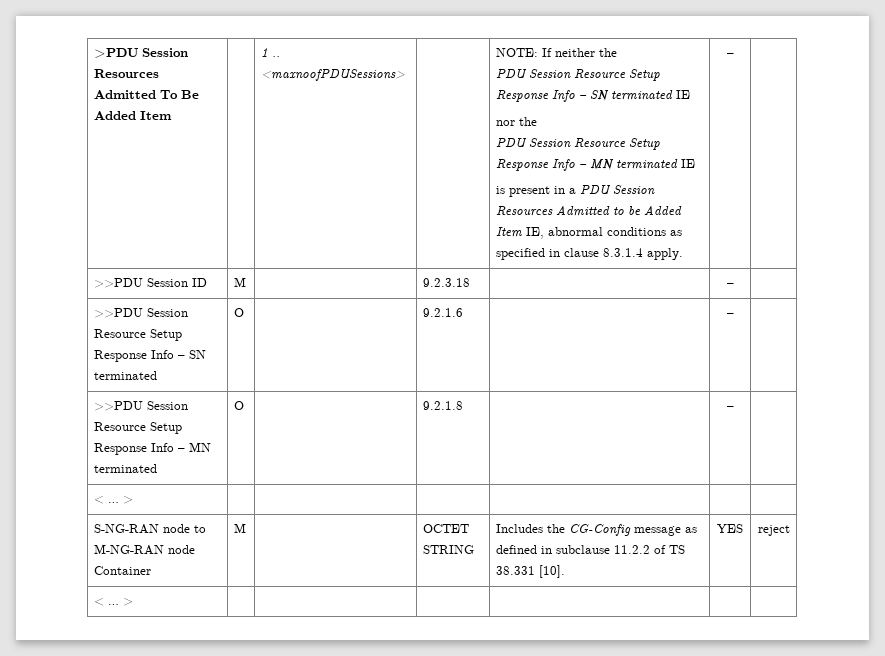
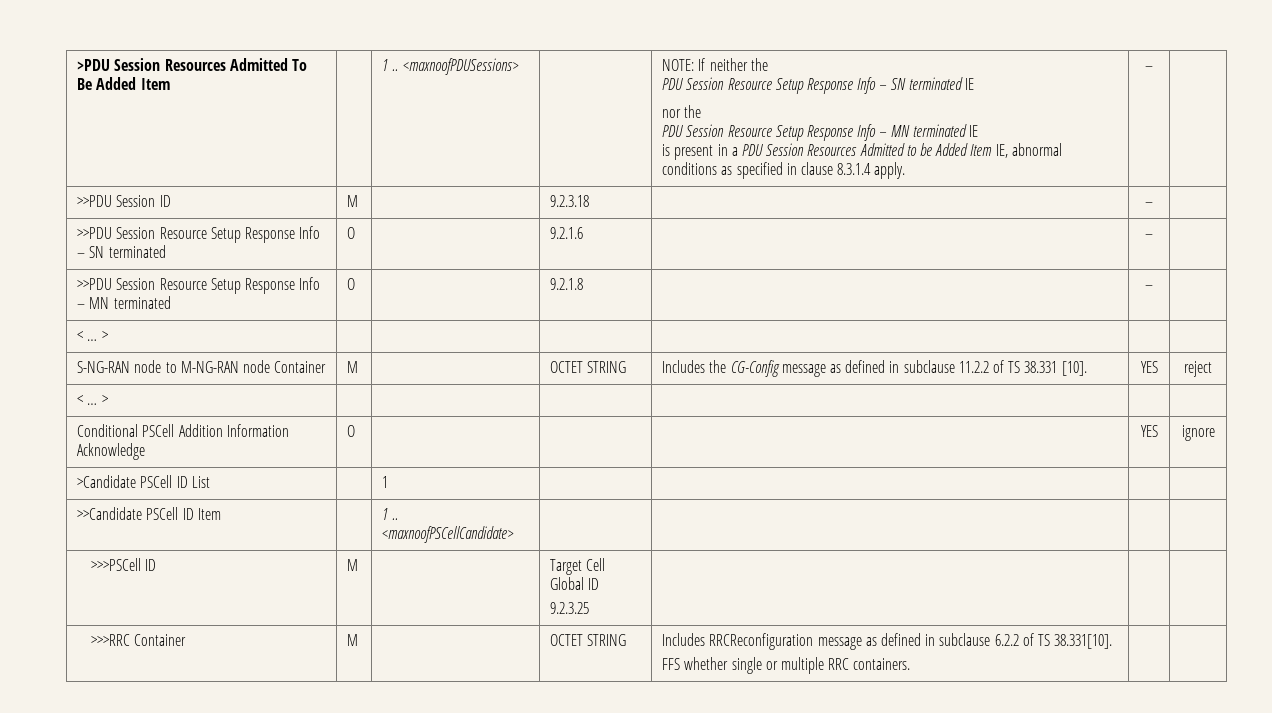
(133, 602) none -> [77,424,289,437] [77,443,146,460] [347,425,356,437] [1140,425,1158,437] [1181,425,1215,441] [77,475,210,488] [382,476,389,488] [77,507,221,520] [382,508,399,520] [382,526,515,543] [90,558,156,571] [347,559,359,571] [550,558,606,575] [550,577,600,590] [550,602,590,614] [90,634,186,646] [347,634,359,646] [550,634,627,646] [662,633,1113,650] [662,657,911,674] // Conditional PSCell Addition Information Acknowledge | O | | | | YES | ignore // >Candidate PSCell ID List | | 1 | | | | // >>Candidate PSCell ID Item | | 1 .. <maxnoofPSCellCandidate> | | | | // >>>PSCell ID | M | | Target Cell Global ID // 9.2.3.25 | | | // >>>RRC Container | M | | OCTET STRING | Includes RRCReconfiguration message as defined in subclause 6.2.2 of TS 38.331[10]. // FFS whether single or multiple RRC containers. | |

